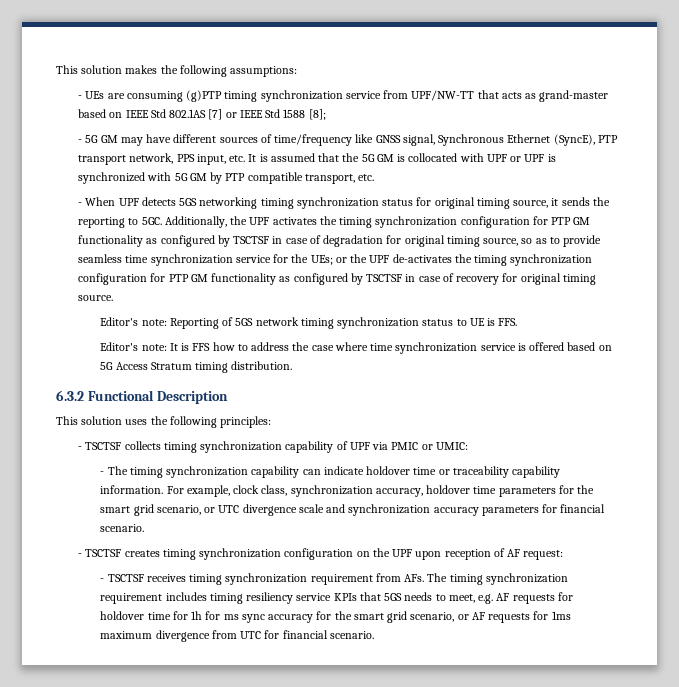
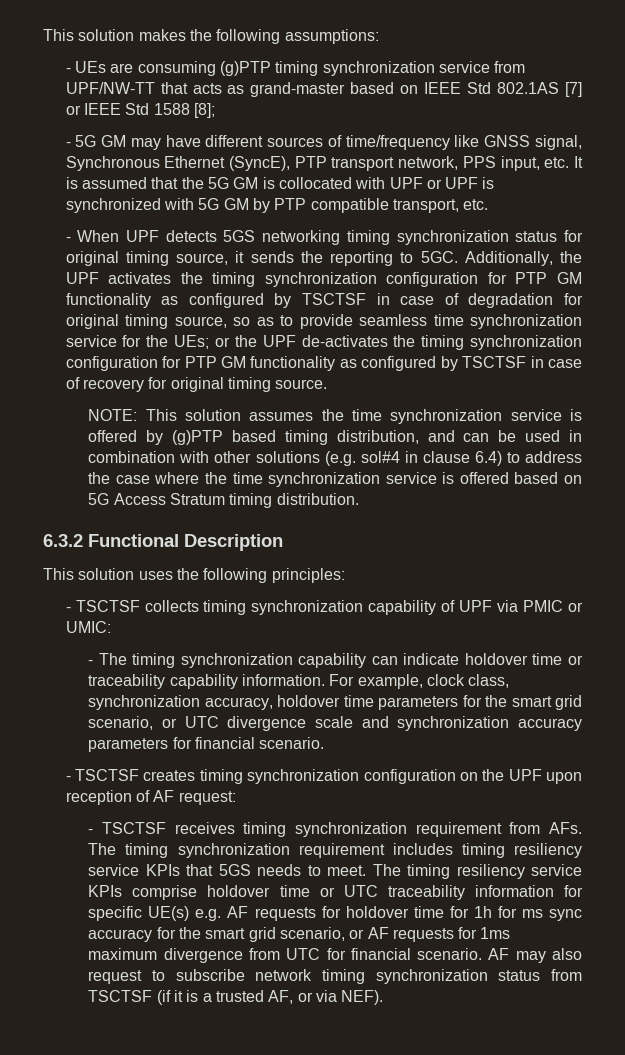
[100,317,518,329] [100,342,235,351] Editor's note: Reporting of 5GS network timing synchronization status to UE is FFS. // Editor's note: It is FFS how -> [88,409,582,424] [88,430,583,445] [88,451,502,466] NOTE: This solution assumes the time synchronization service is offered by (g)PTP based timing distribution, and can be used in combination with other solutions (e.g. sol#4 in clause 6.4)
(368, 346) none -> [205,472,228,484] the
[448,594,475,603] meet, -> [327,864,582,879] [88,885,583,900] [88,906,190,921] meet. The timing resiliency service KPIs comprise holdover time or UTC traceability information for specific UE(s)
(374, 635) none -> [488,948,582,963] [88,969,582,984] [88,990,384,1005] AF may also request to subscribe network timing synchronization status from TSCTSF (if it is a trusted AF, or via NEF).

